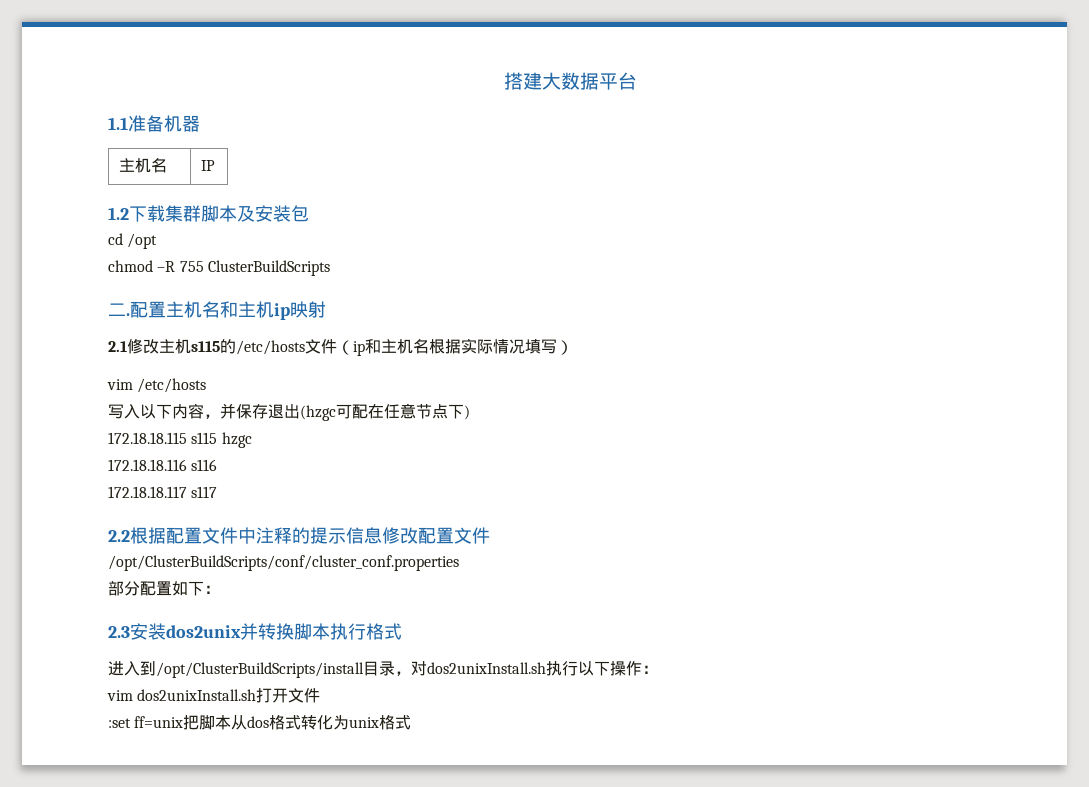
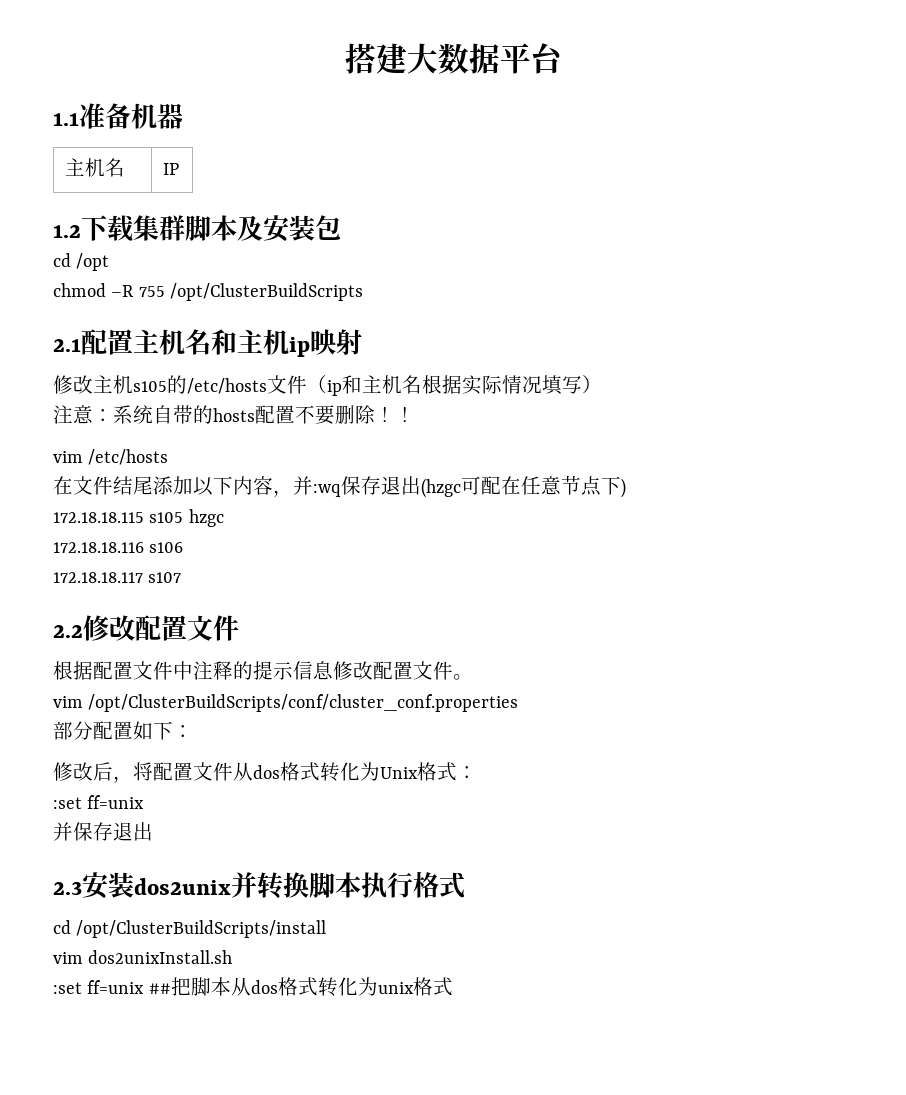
[207,260,330,276] [108,303,130,316] ClusterBuildScripts // 二. -> [169,283,363,301] [53,339,81,352] /opt/ClusterBuildScripts // 2.1
[108,341,127,352] 2.1 -> (362, 342) none
[191,341,220,352] s115 -> [133,381,167,392] s105
(573, 347) none -> [53,405,415,425] // 注意：系统自带的hosts配置不要删除！！
[108,404,140,419] 写入 -> [53,476,193,495] 在文件结尾添加
(236, 411) none -> [313,484,341,497] :wq
[191,432,218,444] s115 -> [149,512,184,523] s105
[191,459,218,471] s116 -> [149,542,184,553] s106
[191,486,218,498] s117 -> [148,572,182,583] s107
(130, 536) none -> [83,615,239,641] 修改配置文件 //
(490, 535) // -> [453,674,473,680] [53,696,83,708] 。 // vim
(220, 589) none -> [53,762,477,783] [53,795,145,809] [53,822,153,841] // 修改后，将配置文件从dos格式转化为Unix格式： // :set ff=unix // 并保存退出
[108,661,156,676] 进入到 -> [53,920,71,934] cd
[363,661,658,676] 目录，对dos2unixInstall.sh执行以下操作： -> (327, 929) none
[256,688,321,703] [108,716,184,728] 打开文件 // :set ff=unix -> [53,980,171,994] // :set ff=unix ##

